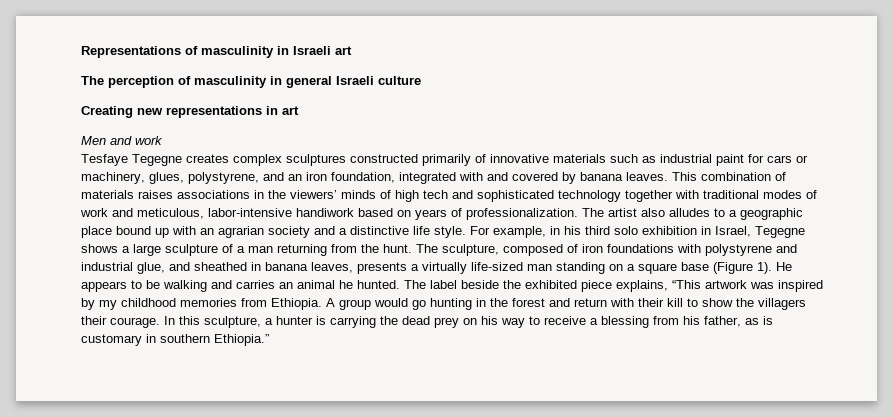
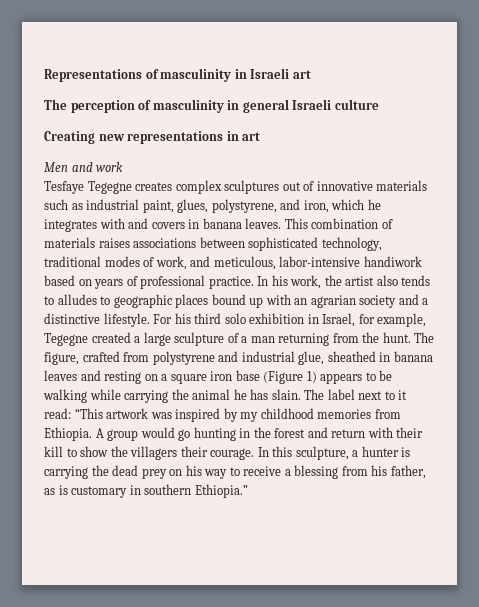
[350,154,471,166] constructed primarily -> [282,182,301,191] out
[716,154,808,166] [81,172,576,184] paint for cars or machinery, glues, polystyrene, and an iron foundation, integrated with and covered by -> [142,199,381,213] [44,218,200,232] paint, glues, polystyrene, and iron, which he integrates with and covers in
[254,190,699,202] in the viewers’ minds of high tech and sophisticated technology together with -> [199,237,382,251] between sophisticated technology,
[80,208,108,217] work -> [155,256,187,270] work,
[466,208,803,220] [81,226,112,238] professionalization. The artist also alludes to a geographic place -> [140,275,431,289] [44,294,209,308] professional practice. In his work, the artist also tends to alludes to geographic places
[413,226,560,238] life style. For example, in -> [103,313,173,327] lifestyle. For
[755,226,805,238] [81,244,118,253] Tegegne shows -> [358,313,427,327] [44,332,131,346] for example, Tegegne created
[442,244,701,256] sculpture, composed of iron foundations with -> [44,351,150,365] figure, crafted from
[169,262,190,271] and -> (325, 358) none
[311,262,605,274] leaves, presents a virtually life-sized man standing -> [44,370,142,384] leaves and resting
(677, 268) none -> [210,371,233,381] iron
[757,262,792,274] 1). He -> [306,371,317,383] 1)
[211,280,668,292] and carries an animal he hunted. The label beside the exhibited piece explains, -> [89,389,408,403] [44,408,71,419] while carrying the animal he has slain. The label next to it read:

